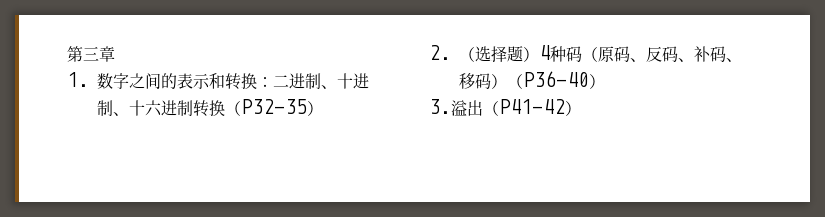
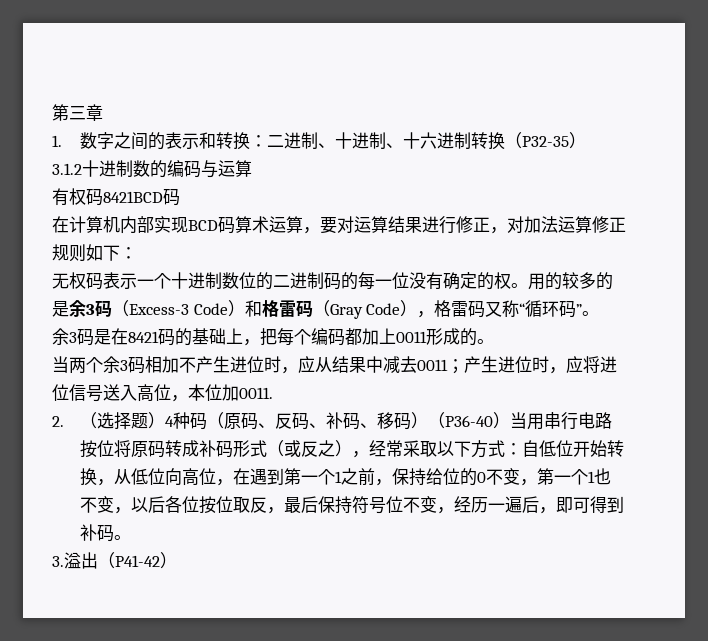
(323, 108) none -> [52,160,252,178] [52,188,180,206] [52,216,626,234] [52,244,137,262] [52,272,613,290] [52,300,600,319] [52,328,494,346] [52,356,617,374] [52,384,273,402] // 3.1.2十进制数的编码与运算 // 有权码8421BCD码 // 在计算机内部实现BCD码算术运算，要对运算结果进行修正，对加法运算修正规则如下： // 无权码表示一个十进制数位的二进制码的每一位没有确定的权。用的较多的是余3码（Excess-3 Code）和格雷码（Gray Code），格雷码又称“循环码”。 // 余3码是在8421码的基础上，把每个编码都加上0011形成的。 // 当两个余3码相加不产生进位时，应从结果中减去0011；产生进位时，应将进位信号送入高位，本位加0011.
(605, 81) none -> [510,412,613,430] [80,440,625,458] [80,468,612,486] [80,496,625,514] [80,524,132,542] 当用串行电路按位将原码转成补码形式（或反之），经常采取以下方式：自低位开始转换，从低位向高位，在遇到第一个1之前，保持给位的0不变，第一个1也不变，以后各位按位取反，最后保持符号位不变，经历一遍后，即可得到补码。

